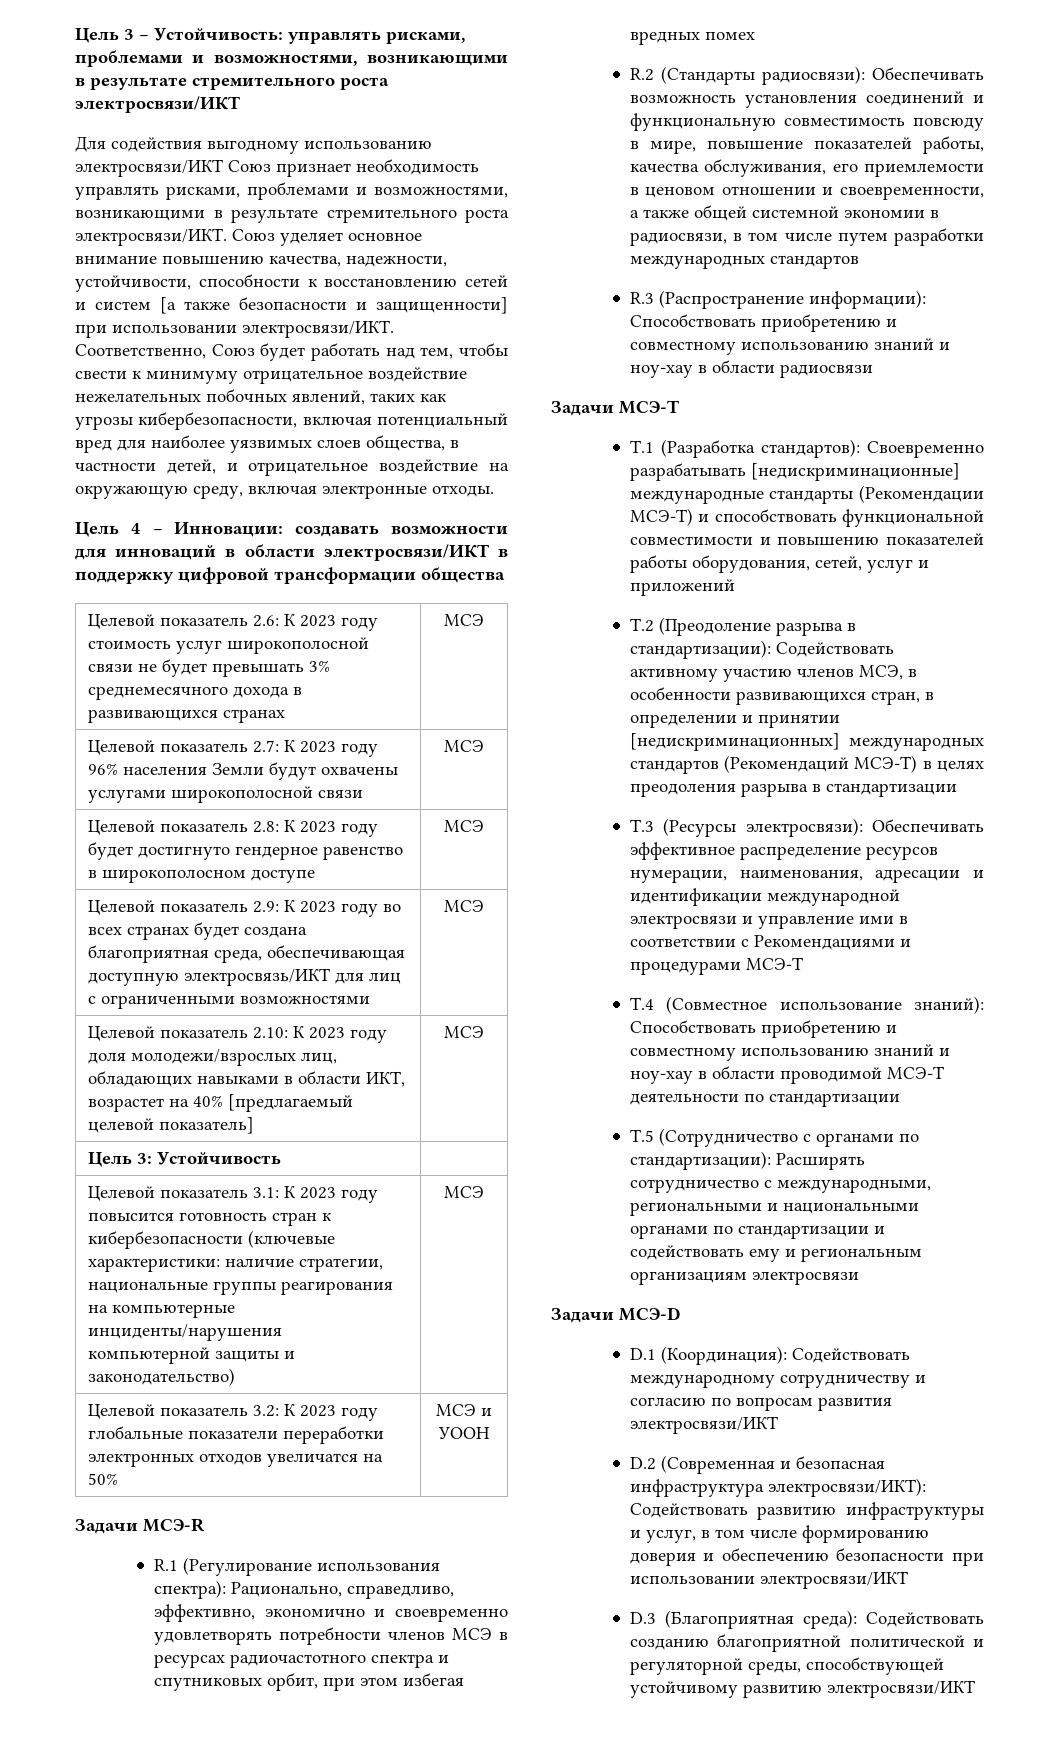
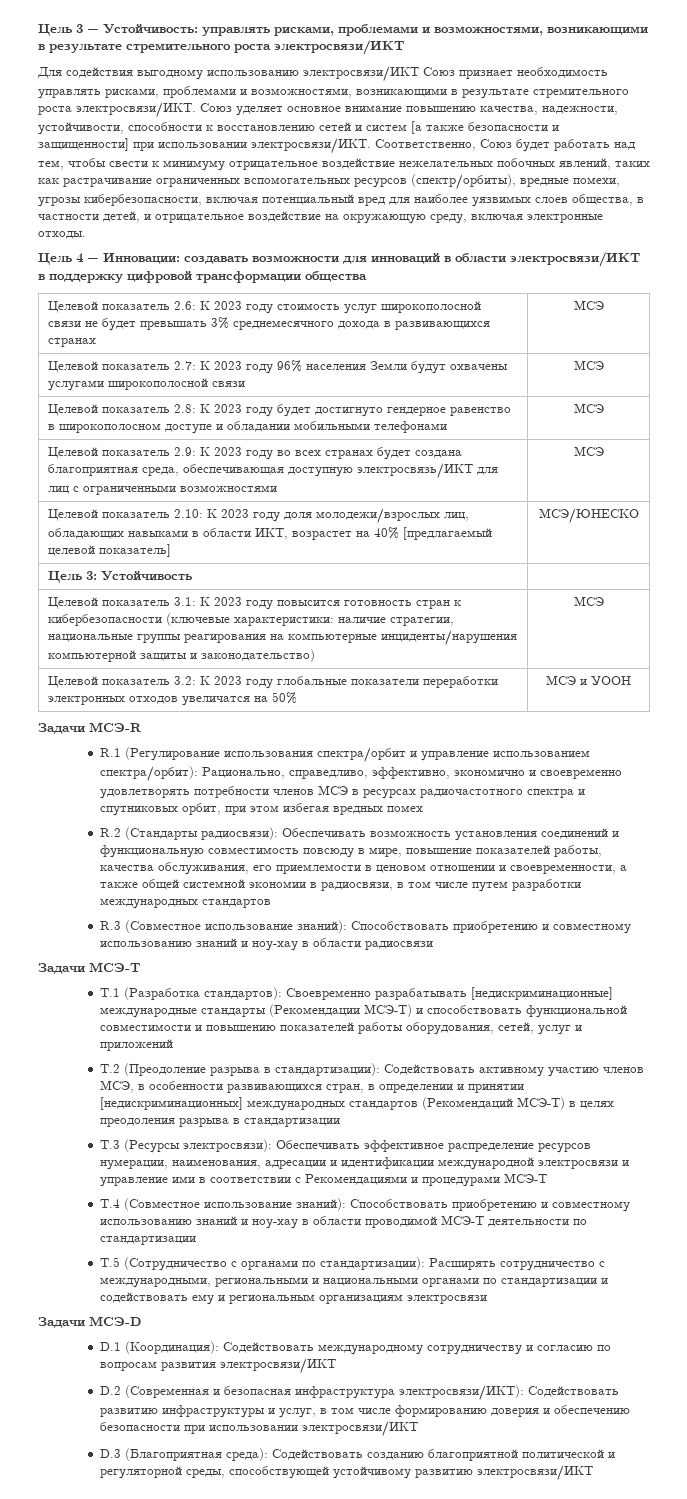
(447, 398) none -> [63,174,620,190] растрачивание ограниченных вспомогательных ресурсов (спектр/орбиты), вредные помехи,
(316, 876) none -> [216,421,448,433] и обладании мобильными телефонами
[444,1026,484,1038] МСЭ -> [538,508,639,524] МСЭ/ЮНЕСКО
[153,1580,226,1599] спектра): -> [316,747,590,763] [99,766,198,782] спектра/орбит и управление использованием спектра/орбит):
[658,290,926,309] (Распространение информации): -> [124,920,347,933] (Совместное использование знаний):

